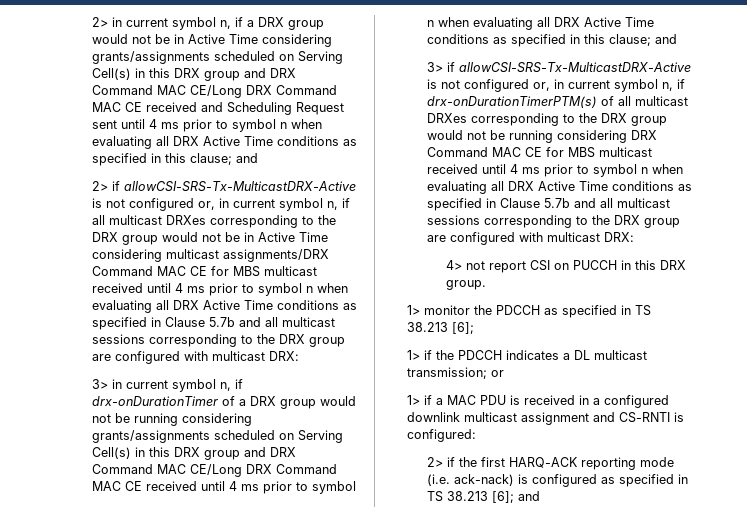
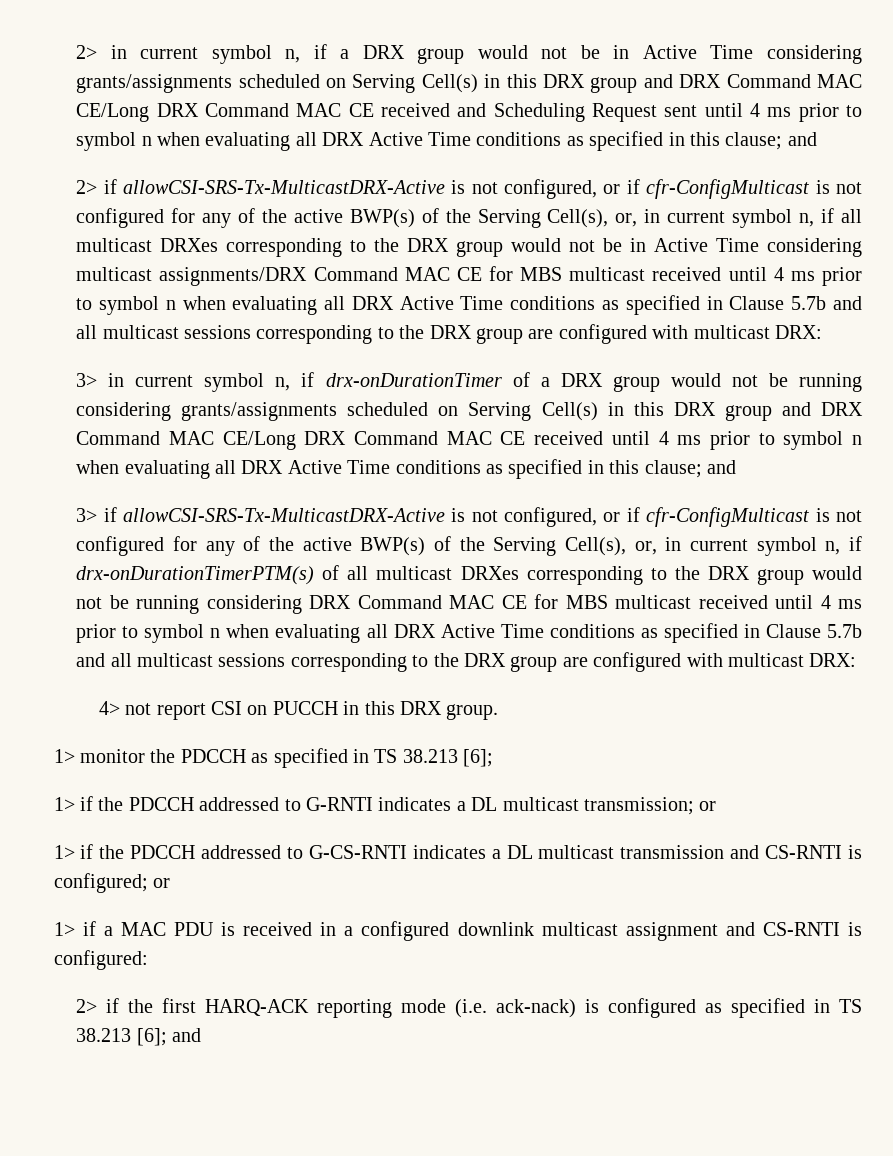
[128,198,194,211] configured -> [504,179,862,199] [76,208,609,228] configured, or if cfr-ConfigMulticast is not configured for any of the active BWP(s) of the Serving Cell(s),
[463,79,529,92] configured -> [504,507,862,527] [76,536,626,556] configured, or if cfr-ConfigMulticast is not configured for any of the active BWP(s) of the Serving Cell(s),
(503, 355) none -> [199,797,373,811] addressed to G-RNTI
(505, 373) none -> [53,844,862,859] [53,873,170,893] // 1> if the PDCCH addressed to G-CS-RNTI indicates a DL multicast transmission and CS-RNTI is configured; or

